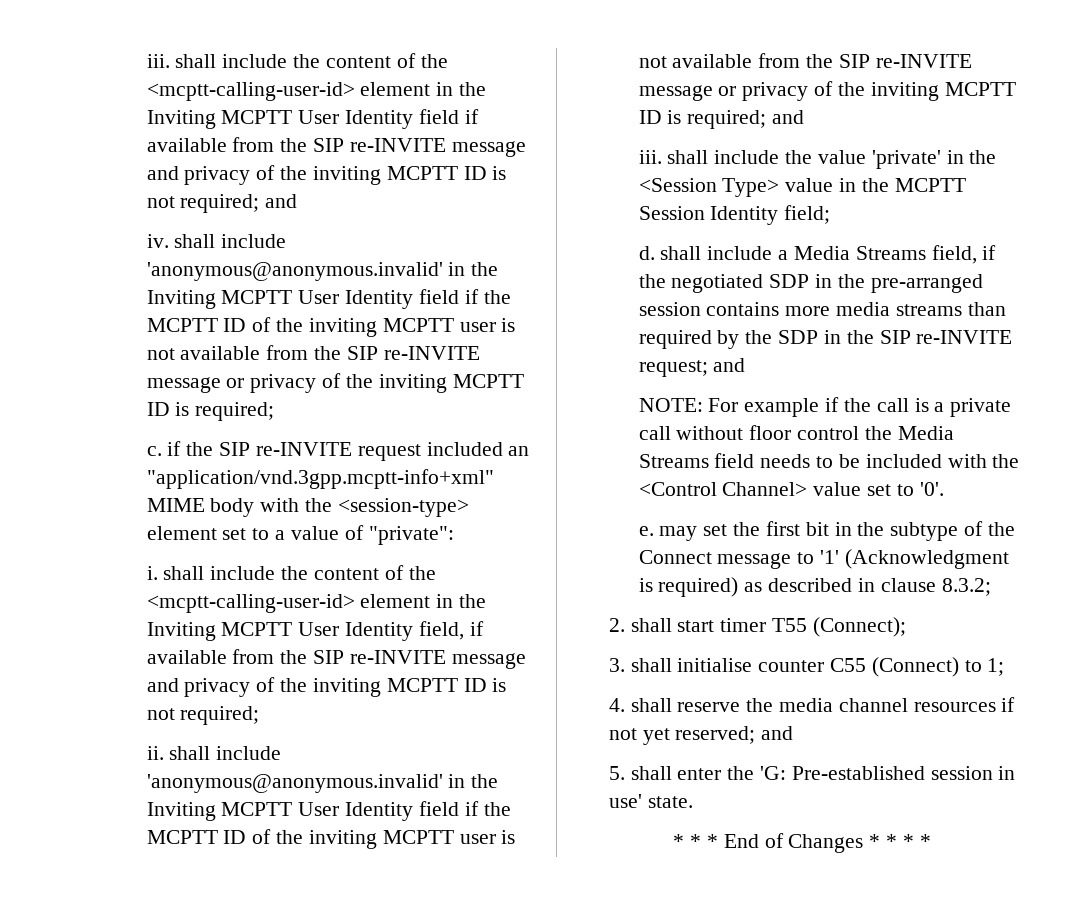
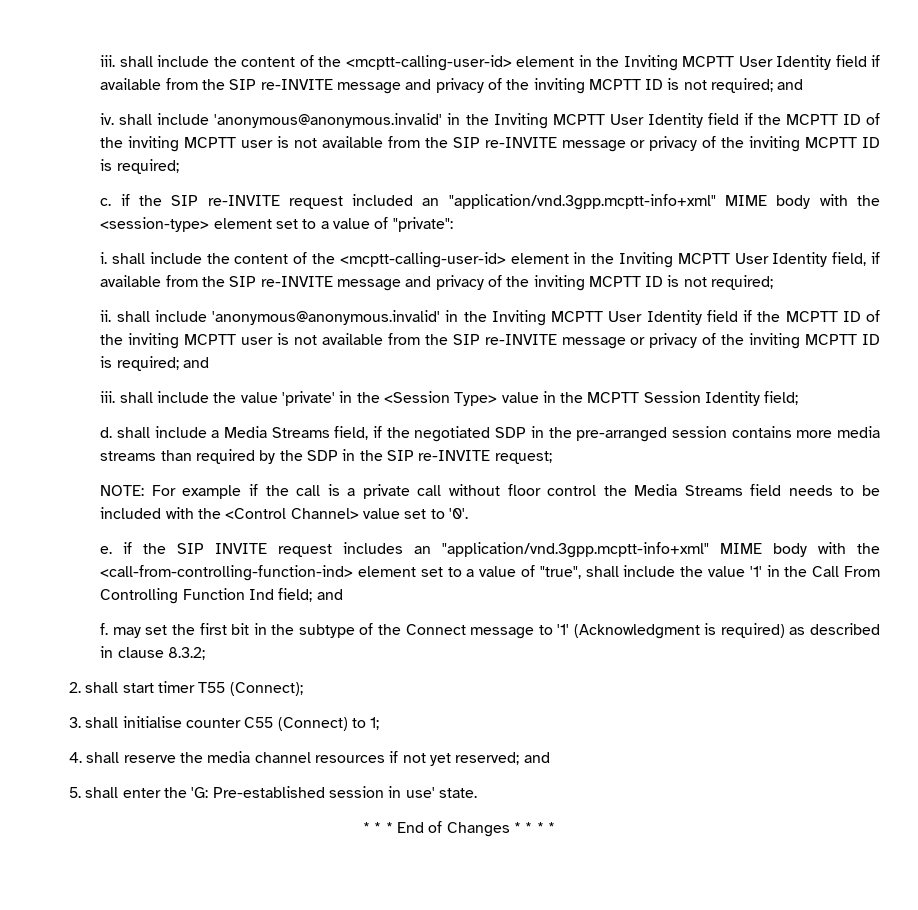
[713,358,746,372] and -> (552, 457) none
(654, 531) none -> [123,542,881,558] [100,565,880,581] [100,588,343,604] [100,623,109,635] if the SIP INVITE request includes an "application/vnd.3gpp.mcptt-info+xml" MIME body with the <call-from-controlling-function-ind> element set to a value of "true", shall include the value '1' in the Call From Controlling Function Ind field; and // f.

